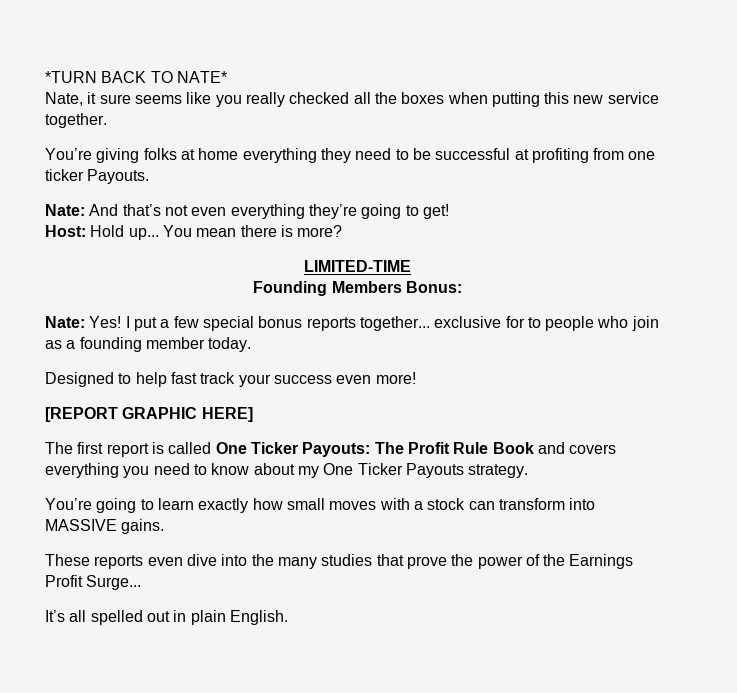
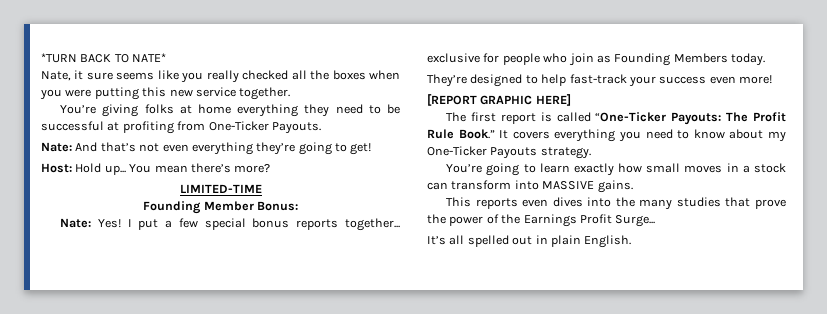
(488, 98) none -> [40,89,92,100] you were
[628,151,656,160] [45,169,84,181] one ticker -> [208,121,269,131] One-Ticker
[240,225,293,237] there is -> [190,163,231,173] there’s
[331,281,402,293] Members -> [203,201,254,211] Member
[527,317,541,328] to -> (500, 58) none
[66,337,252,352] [45,372,236,387] a founding member today. // Designed to help fast track -> [614,53,765,66] [427,74,627,87] Founding Members today. // They’re designed to help fast-track
[215,442,298,454] One Ticker -> [595,112,667,122] “One-Ticker
[492,442,565,454] Book and -> [458,129,509,139] Book.” It
[323,463,403,475] One Ticker -> [427,146,487,156] One-Ticker
[379,498,410,510] with -> [726,163,739,172] in
[45,554,90,566] These -> [446,197,472,207] This
[186,554,217,566] dive -> [552,197,583,207] dives

